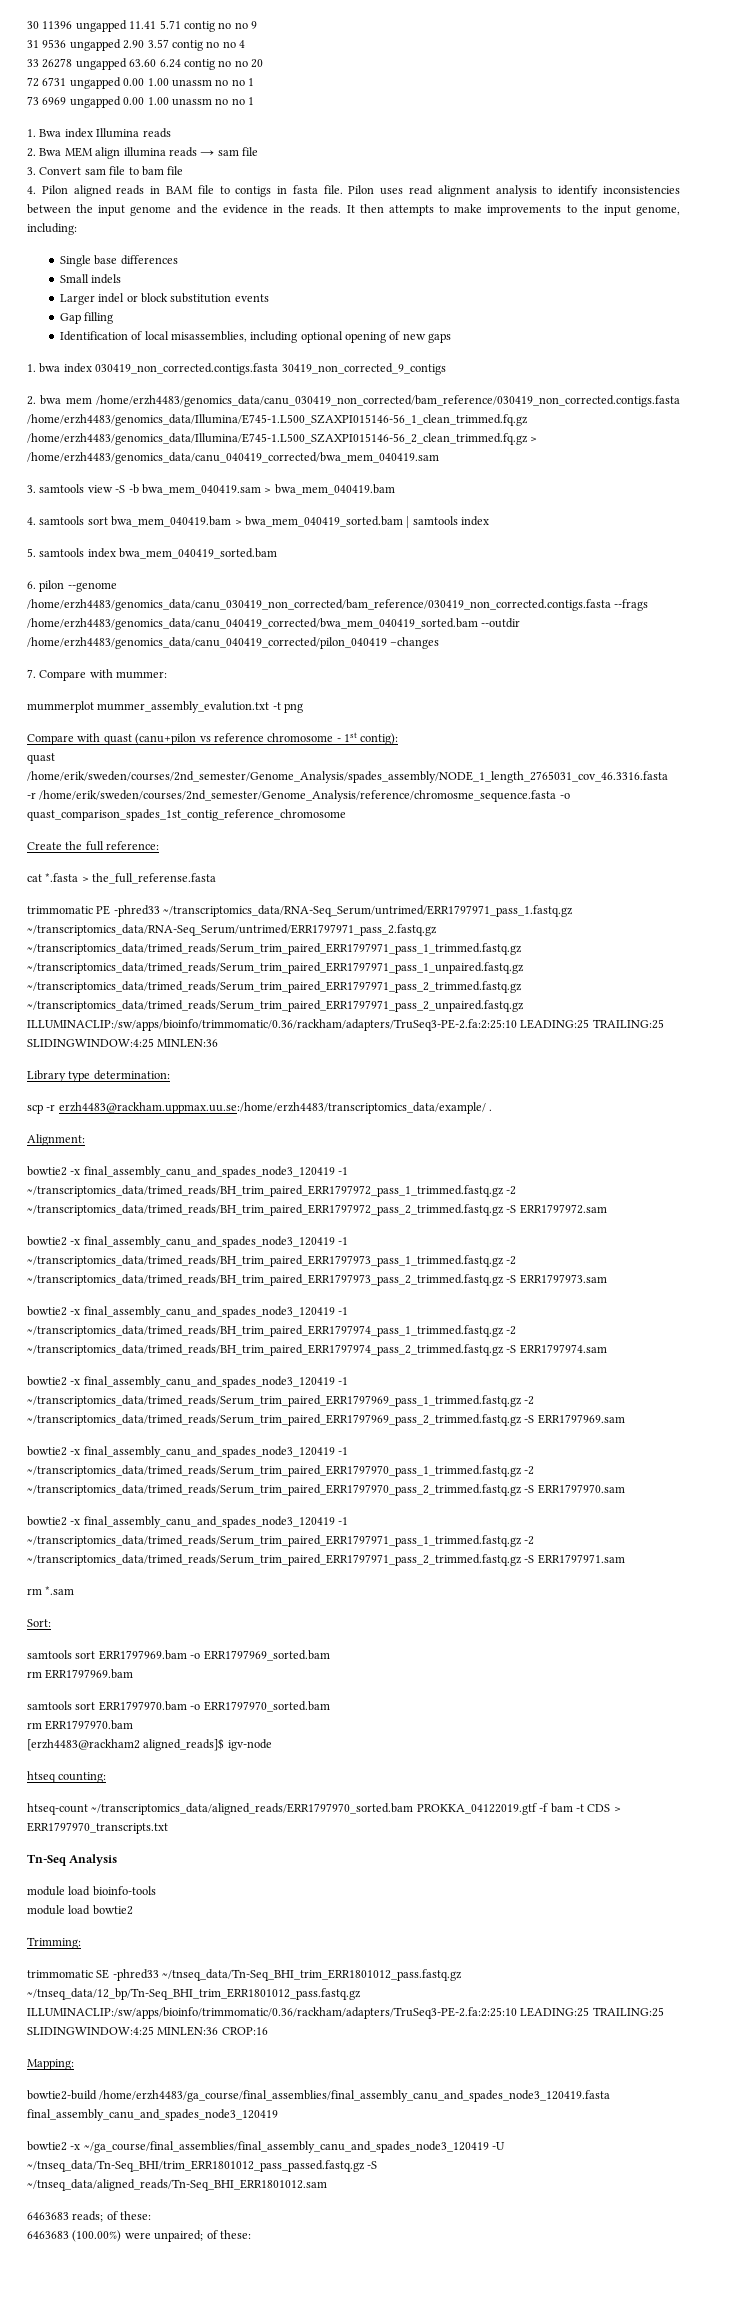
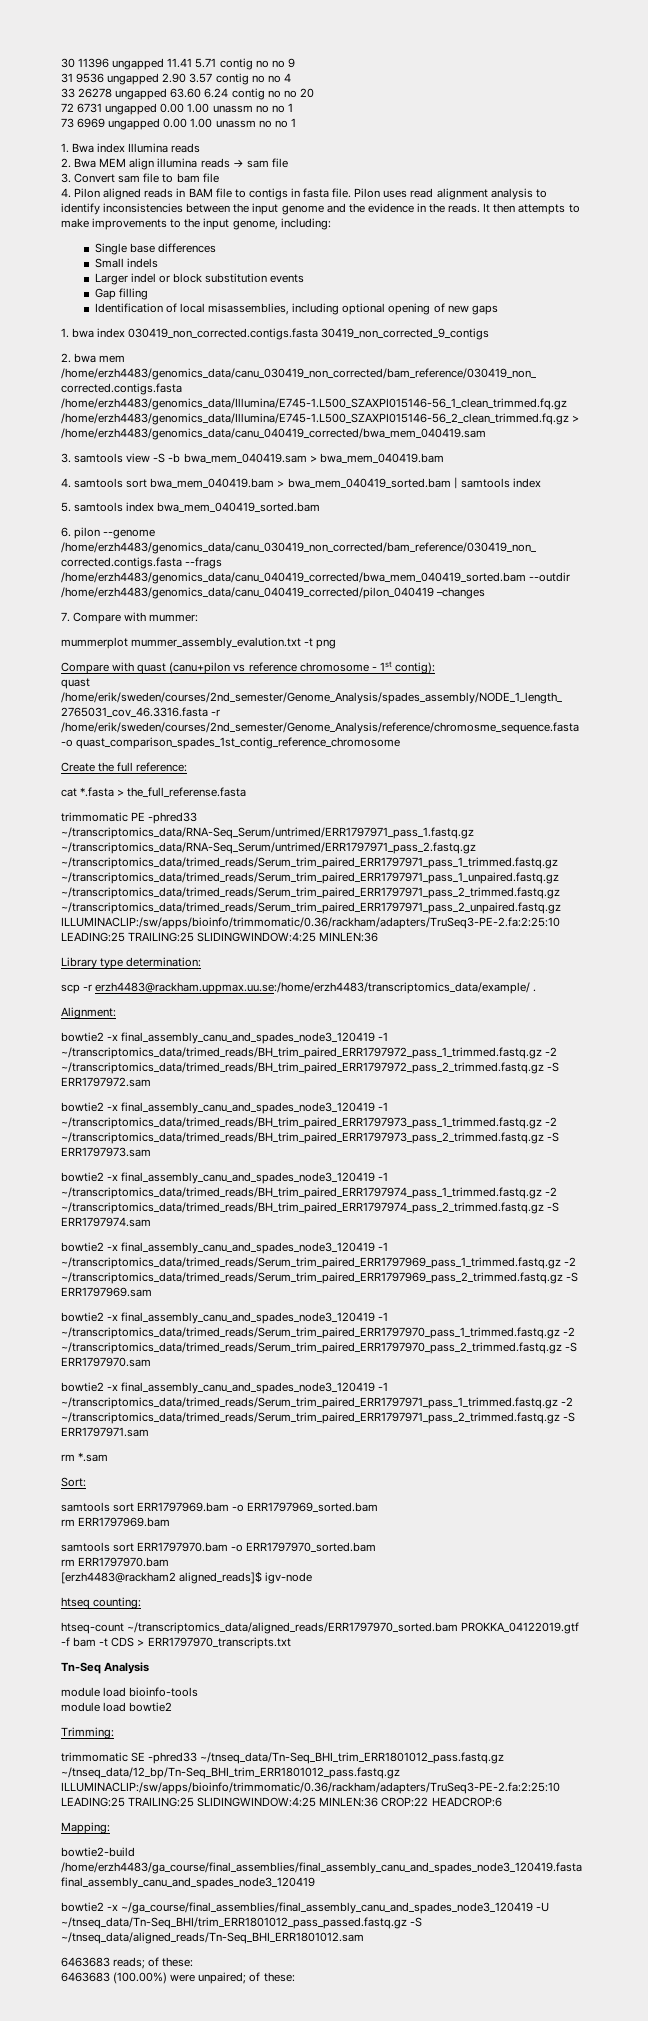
[221,2027,268,2035] CROP:16 -> [381,1797,502,1807] CROP:22 HEADCROP:6

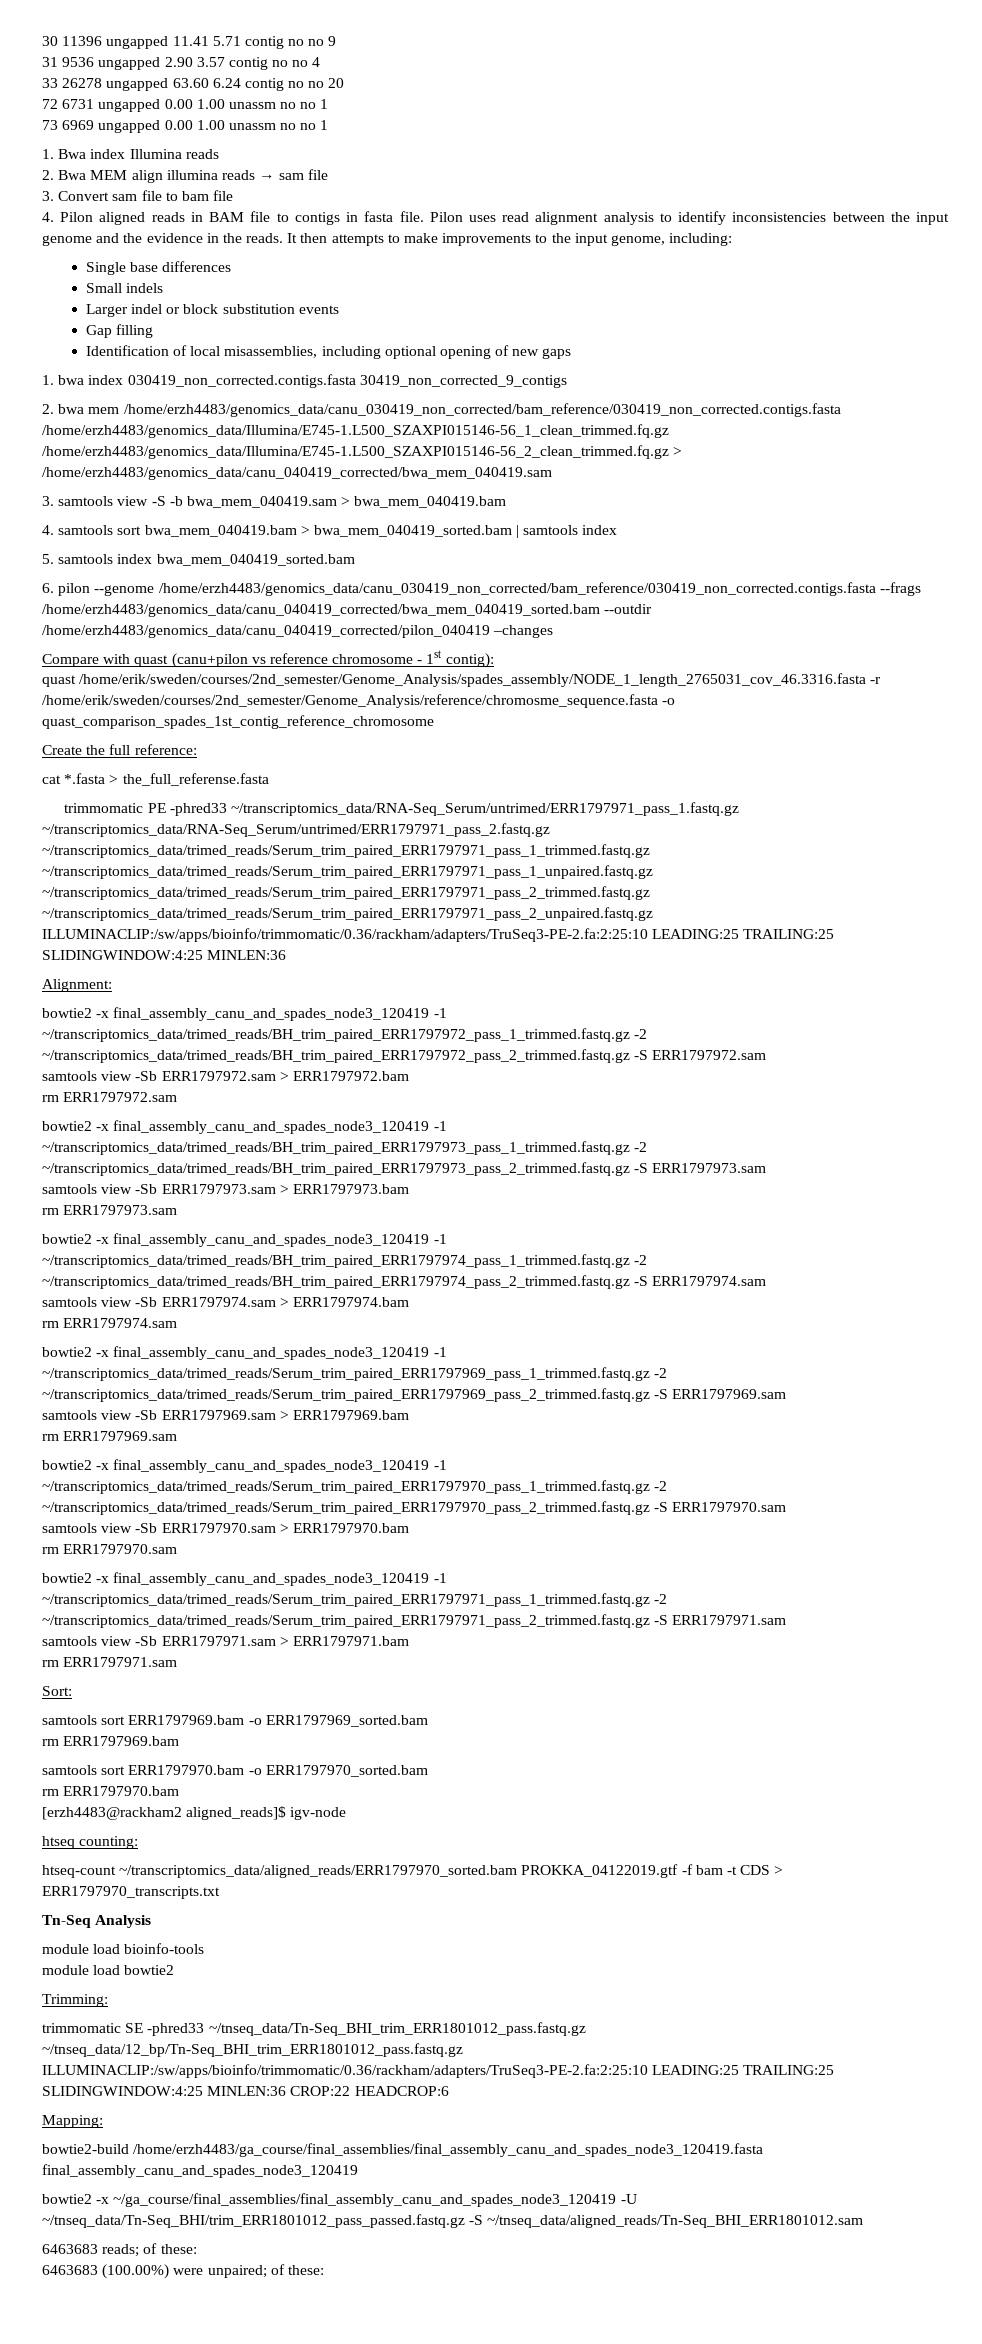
[61,612,199,624] [61,637,337,649] // 7. Compare with mummer: // mummerplot mummer_assembly_evalution.txt -t png -> (554, 631) none
[61,957,202,969] [61,982,537,994] // Library type determination: // scp -r erzh4483@rackham.uppmax.uu.se:/home/erzh4483/transcriptomics_data/example/ . -> (287, 955) none
(151, 1082) none -> [42,1071,409,1081] [42,1092,178,1102] // samtools view -Sb ERR1797972.sam > ERR1797972.bam // rm ERR1797972.sam
(151, 1152) none -> [42,1184,409,1194] [42,1205,178,1215] // samtools view -Sb ERR1797973.sam > ERR1797973.bam // rm ERR1797973.sam
(151, 1222) none -> [42,1297,409,1307] [42,1318,178,1328] // samtools view -Sb ERR1797974.sam > ERR1797974.bam // rm ERR1797974.sam
(152, 1292) none -> [42,1410,409,1420] [42,1431,178,1441] // samtools view -Sb ERR1797969.sam > ERR1797969.bam // rm ERR1797969.sam
(151, 1362) none -> [42,1523,409,1533] [42,1544,178,1554] // samtools view -Sb ERR1797970.sam > ERR1797970.bam // rm ERR1797970.sam
[61,1452,109,1462] // rm *.sam -> [42,1636,409,1646] [42,1657,178,1667] // samtools view -Sb ERR1797971.sam > ERR1797971.bam // rm ERR1797971.sam

